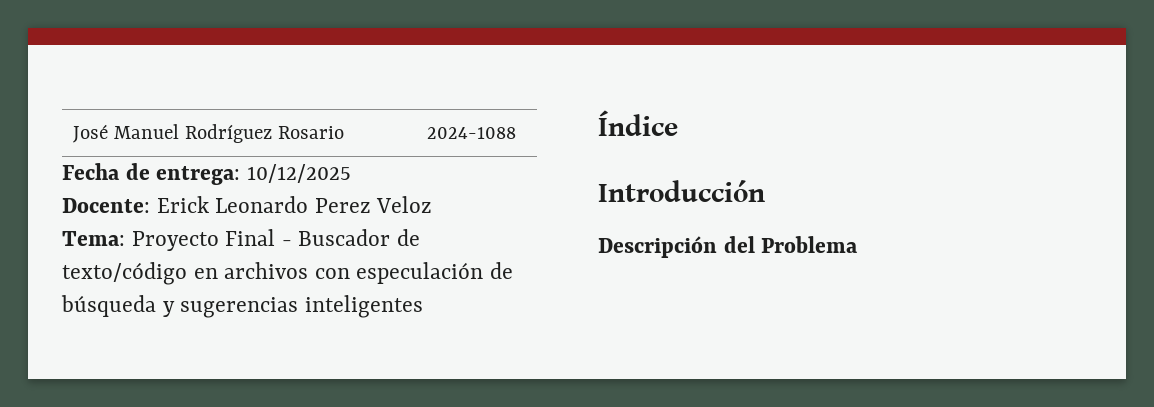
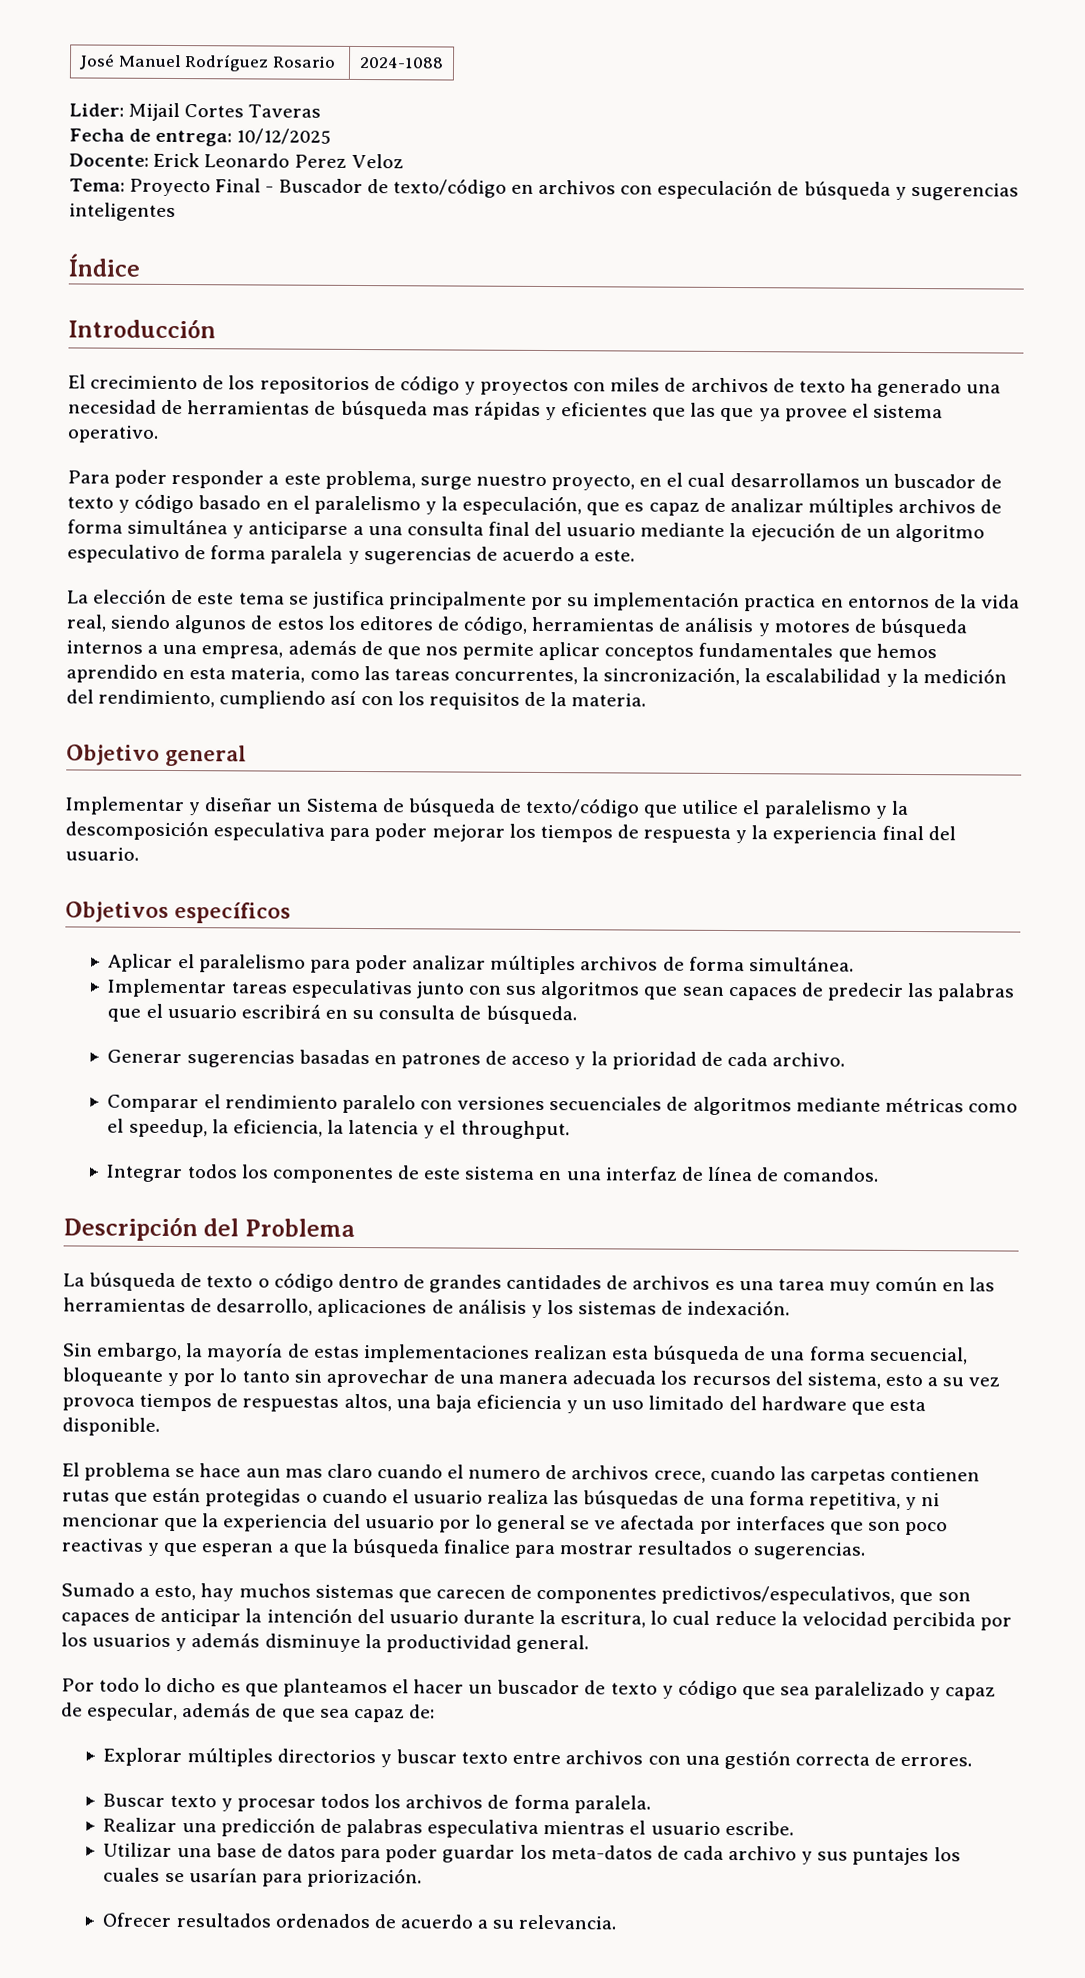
(516, 133) none -> [69,102,322,122] // Lider: Mijail Cortes Taveras
[598,236,859,258] Descripción del Problema -> [68,374,1002,398] [68,399,943,422] [67,425,159,443] [67,469,1002,491] [67,493,1003,517] [67,519,985,543] [67,544,636,565] [67,588,1021,612] [66,614,968,638] [66,640,937,662] [66,664,1007,687] [66,689,647,710] [66,744,247,767] [65,796,909,819] [65,820,956,844] [65,847,139,861] [65,901,291,924] [108,953,854,975] [107,978,1016,1002] [107,1003,577,1025] [107,1049,846,1070] [107,1094,1018,1116] [107,1118,570,1140] [106,1164,880,1184] [63,1216,355,1242] [63,1272,996,1295] [63,1297,791,1319] [63,1342,968,1365] [62,1367,1001,1389] [62,1393,926,1415] [62,1417,160,1436] [62,1462,981,1485] [62,1487,941,1511] [62,1513,949,1536] [61,1538,866,1560] [61,1582,971,1606] [61,1607,1013,1631] [61,1632,589,1654] [61,1677,997,1701] [61,1702,435,1723] [103,1747,973,1770] [103,1793,651,1814] [103,1817,794,1838] [103,1842,961,1866] [103,1867,422,1888] [102,1912,617,1930] El crecimiento de los repositorios de código y proyectos con miles de archivos de texto ha generado una necesidad de herramientas de búsqueda mas rápidas y eficientes que las que ya provee el sistema operativo. // Para poder responder a este problema, surge nuestro proyecto, en el cual desarrollamos un buscador de texto y código basado en el paralelismo y la especulación, que es capaz de analizar múltiples archivos de forma simultánea y anticiparse a una consulta final del usuario mediante la ejecución de un algoritmo especulativo de forma paralela y sugerencias de acuerdo a este. // La elección de este tema se justifica principalmente por su implementación practica en entornos de la vida real, siendo algunos de estos los editores de código, herramientas de análisis y motores de búsqueda internos a una empresa, además de que nos permite aplicar conceptos fundamentales que hemos aprendido en esta materia, como las tareas concurrentes, la sincronización, la escalabilidad y la medición del rendimiento, cumpliendo así con los requisitos de la materia. // Objetivo general // Implementar y diseñar un Sistema de búsqueda de texto/código que utilice el paralelismo y la descomposición especulativa para poder mejorar los tiempos de respuesta y la experiencia final del usuario. // Objetivos específicos // Aplicar el paralelismo para poder analizar múltiples archivos de forma simultánea. // Implementar tareas especulativas junto con sus algoritmos que sean capaces de predecir las palabras que el usuario escribirá en su consulta de búsqueda. // Generar sugerencias basadas en patrones de acceso y la prioridad de cada archivo. // Comparar el rendimiento paralelo con versiones secuenciales de algoritmos mediante métricas como el speedup, la eficiencia, la latencia y el throughput. // Integrar todos los componentes de este sistema en una interfaz de línea de comandos. // Descripción del Problema // La búsqueda de texto o código dentro de grandes cantidades de archivos es una tarea muy común en las herramientas de desarrollo, aplicaciones de análisis y los sistemas de indexación. // Sin embargo, la mayoría de estas implementaciones realizan esta búsqueda de una forma secuencial, bloqueante y por lo tanto sin aprovechar de una manera adecuada los recursos del sistema, esto a su vez provoca tiempos de respuestas altos, una baja eficiencia y un uso limitado del hardware que esta disponible. // El problema se hace aun mas claro cuando el numero de archivos crece, cuando las carpetas contienen rutas que están protegidas o cuando el usuario realiza las búsquedas de una forma repetitiva, y ni mencionar que la experiencia del usuario por lo general se ve afectada por interfaces que son poco reactivas y que esperan a que la búsqueda finalice para mostrar resultados o sugerencias. // Sumado a esto, hay muchos sistemas que carecen de componentes predictivos/especulativos, que son capaces de anticipar la intención del usuario durante la escritura, lo cual reduce la velocidad percibida por los usuarios y además disminuye la productividad general. // Por todo lo dicho es que planteamos el hacer un buscador de texto y código que sea paralelizado y capaz de especular, además de que sea capaz de: // Explorar múltiples directorios y buscar texto entre archivos con una gestión correcta de errores. // Buscar texto y procesar todos los archivos de forma paralela. // Realizar una predicción de palabras especulativa mientras el usuario escribe. // Utilizar una base de datos para poder guardar los meta-datos de cada archivo y sus puntajes los cuales se usarían para priorización. // Ofrecer resultados ordenados de acuerdo a su relevancia.

